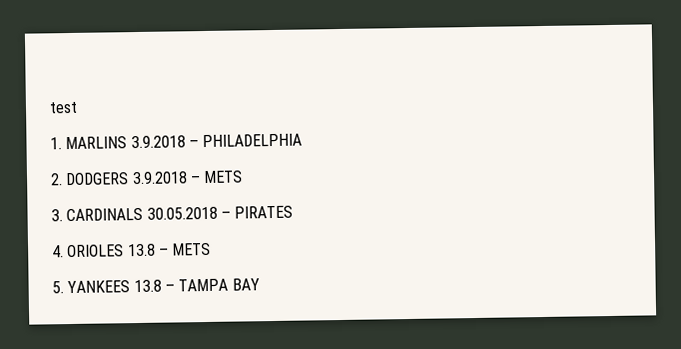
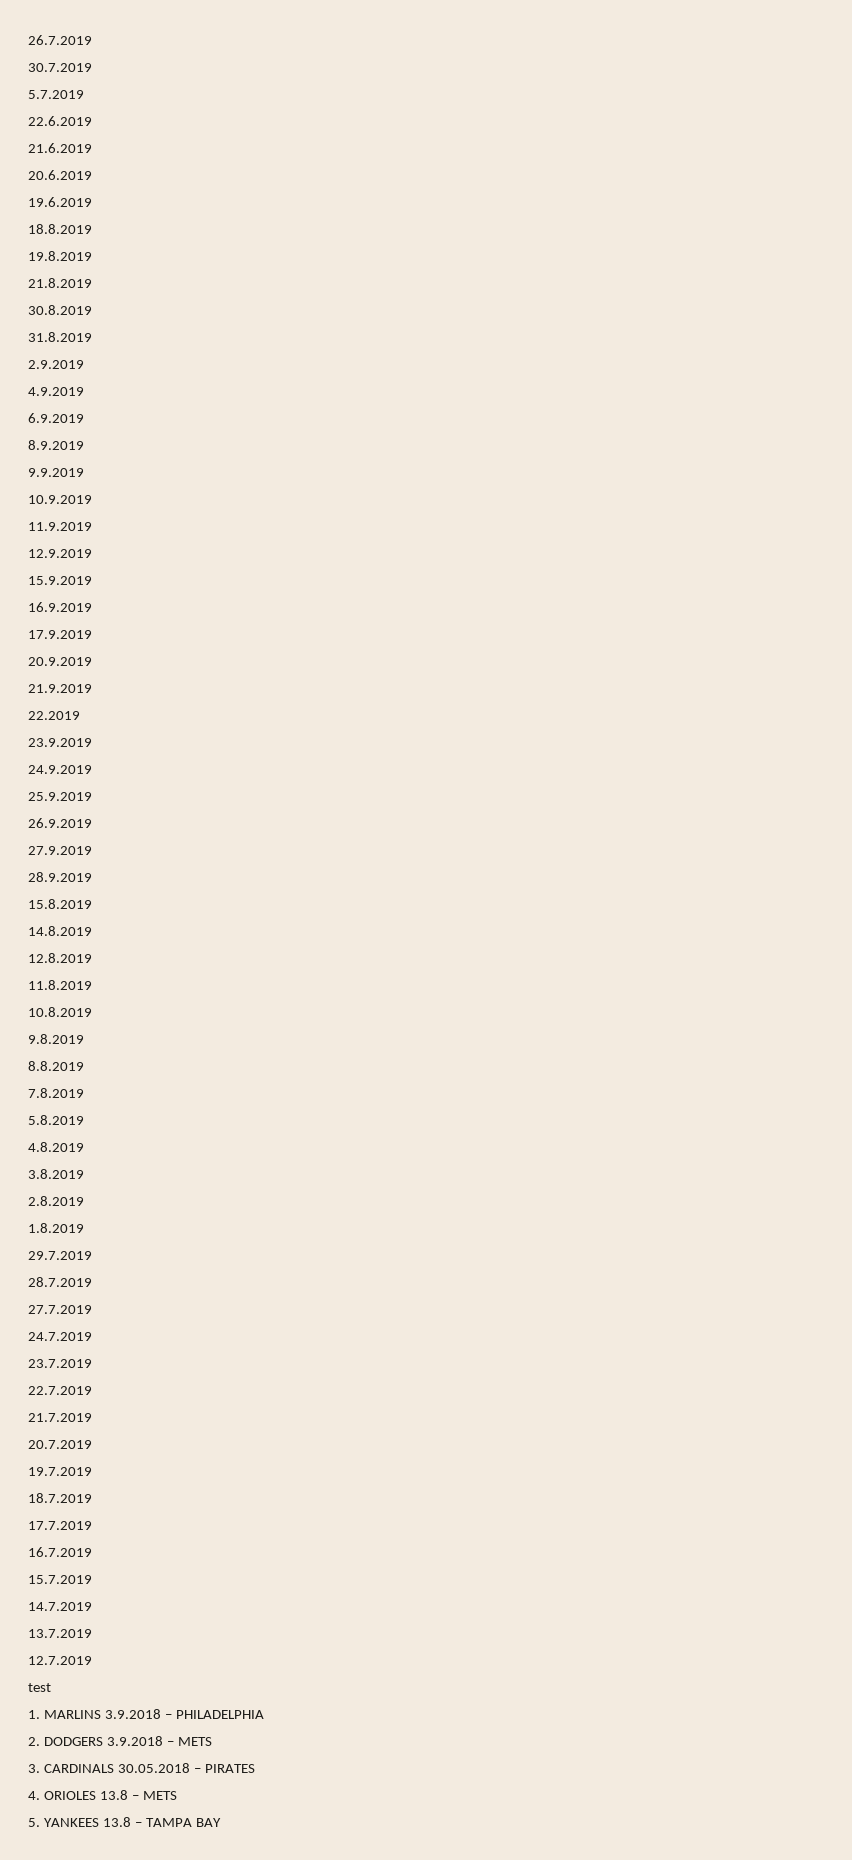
(49, 107) none -> [28,35,92,45] [28,63,92,72] [28,90,84,99] [28,116,92,126] [28,143,92,153] [28,170,92,180] [28,197,92,207] [28,224,92,234] [28,251,92,261] [28,278,92,288] [28,305,92,315] [28,332,92,342] [28,360,84,369] [28,387,84,396] [28,413,84,423] [28,440,84,450] [28,468,84,477] [28,495,92,504] [28,522,92,531] [28,549,92,558] [28,576,92,585] [28,602,92,612] [28,630,92,639] [28,657,92,666] [28,684,92,693] [28,711,80,720] [28,738,92,747] [28,765,92,774] [28,792,92,801] [28,818,92,828] [28,846,92,855] [28,872,92,882] [28,899,92,909] [28,926,92,936] [28,953,92,963] [28,980,92,990] [28,1007,92,1017] [28,1034,84,1044] [28,1061,84,1071] [28,1088,84,1098] [28,1115,84,1125] [28,1142,84,1152] [28,1169,84,1179] [28,1196,84,1206] [28,1223,84,1233] [28,1251,92,1260] [28,1277,92,1287] [28,1305,92,1314] [28,1332,92,1341] [28,1359,92,1368] [28,1386,92,1395] [28,1413,92,1422] [28,1440,92,1449] [28,1467,92,1476] [28,1493,92,1503] [28,1521,92,1530] [28,1547,92,1557] [28,1575,92,1584] [28,1602,92,1611] [28,1629,92,1638] [28,1656,92,1665] 26.7.2019 // 30.7.2019 // 5.7.2019 // 22.6.2019 // 21.6.2019 // 20.6.2019 // 19.6.2019 // 18.8.2019 // 19.8.2019 // 21.8.2019 // 30.8.2019 // 31.8.2019 // 2.9.2019 // 4.9.2019 // 6.9.2019 // 8.9.2019 // 9.9.2019 // 10.9.2019 // 11.9.2019 // 12.9.2019 // 15.9.2019 // 16.9.2019 // 17.9.2019 // 20.9.2019 // 21.9.2019 // 22.2019 // 23.9.2019 // 24.9.2019 // 25.9.2019 // 26.9.2019 // 27.9.2019 // 28.9.2019 // 15.8.2019 // 14.8.2019 // 12.8.2019 // 11.8.2019 // 10.8.2019 // 9.8.2019 // 8.8.2019 // 7.8.2019 // 5.8.2019 // 4.8.2019 // 3.8.2019 // 2.8.2019 // 1.8.2019 // 29.7.2019 // 28.7.2019 // 27.7.2019 // 24.7.2019 // 23.7.2019 // 22.7.2019 // 21.7.2019 // 20.7.2019 // 19.7.2019 // 18.7.2019 // 17.7.2019 // 16.7.2019 // 15.7.2019 // 14.7.2019 // 13.7.2019 // 12.7.2019 //

